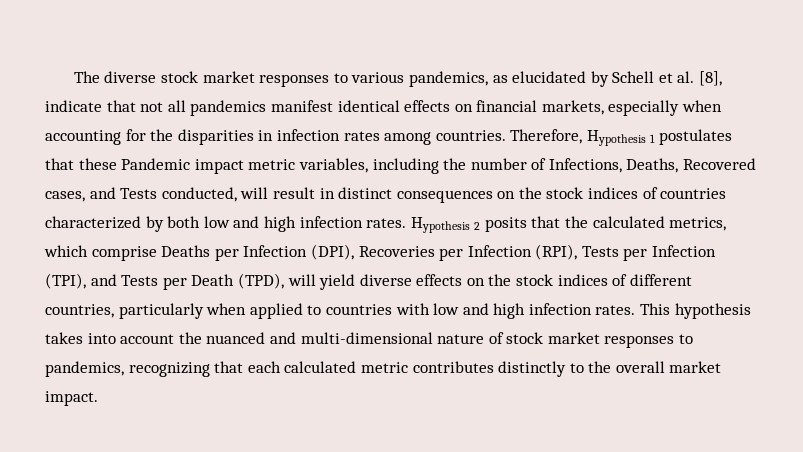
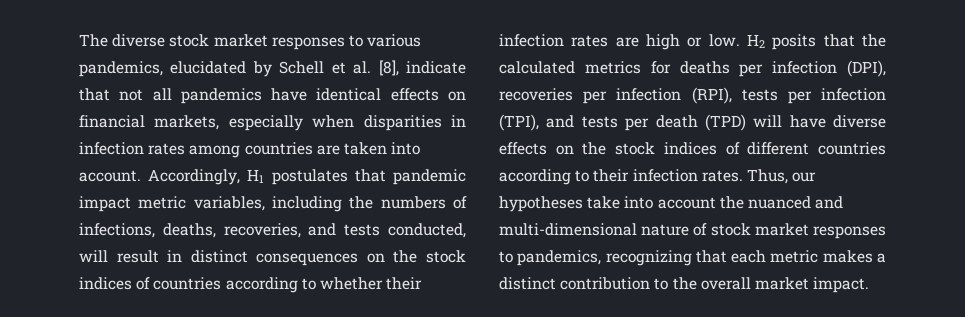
[492,75,508,83] as -> (163, 69) none
[270,100,333,112] manifest -> [271,88,308,101] have
[45,129,174,145] accounting for the -> (355, 121) none
[435,129,733,146] [45,158,191,170] countries. Therefore, Hypothesis 1 postulates that these Pandemic -> [244,142,421,155] [79,169,466,185] countries are taken into account. Accordingly, H1 postulates that pandemic
[470,158,757,173] [45,187,158,202] number of Infections, Deaths, Recovered cases, and Tests -> [380,196,467,209] [79,223,381,238] numbers of infections, deaths, recoveries, and tests
[45,216,727,233] [44,244,717,261] [45,273,356,290] characterized by both low and high infection rates. Hypothesis 2 posits that the calculated metrics, which comprise Deaths per Infection (DPI), Recoveries per Infection (RPI), Tests per Infection (TPI), and Tests per Death (TPD), will yield -> [225,277,423,293] [499,34,886,50] [499,60,886,77] [499,87,886,104] [499,114,826,131] according to whether their infection rates are high or low. H2 posits that the calculated metrics for deaths per infection (DPI), recoveries per infection (RPI), tests per infection (TPI), and tests per death (TPD) will have
[45,303,751,319] [45,332,83,344] countries, particularly when applied to countries with low and high infection rates. This hypothesis takes -> [818,142,886,155] [499,169,817,185] [499,196,621,212] countries according to their infection rates. Thus, our hypotheses take
[284,361,567,377] calculated metric contributes distinctly -> [770,250,886,263] [499,277,651,290] metric makes a distinct contribution

